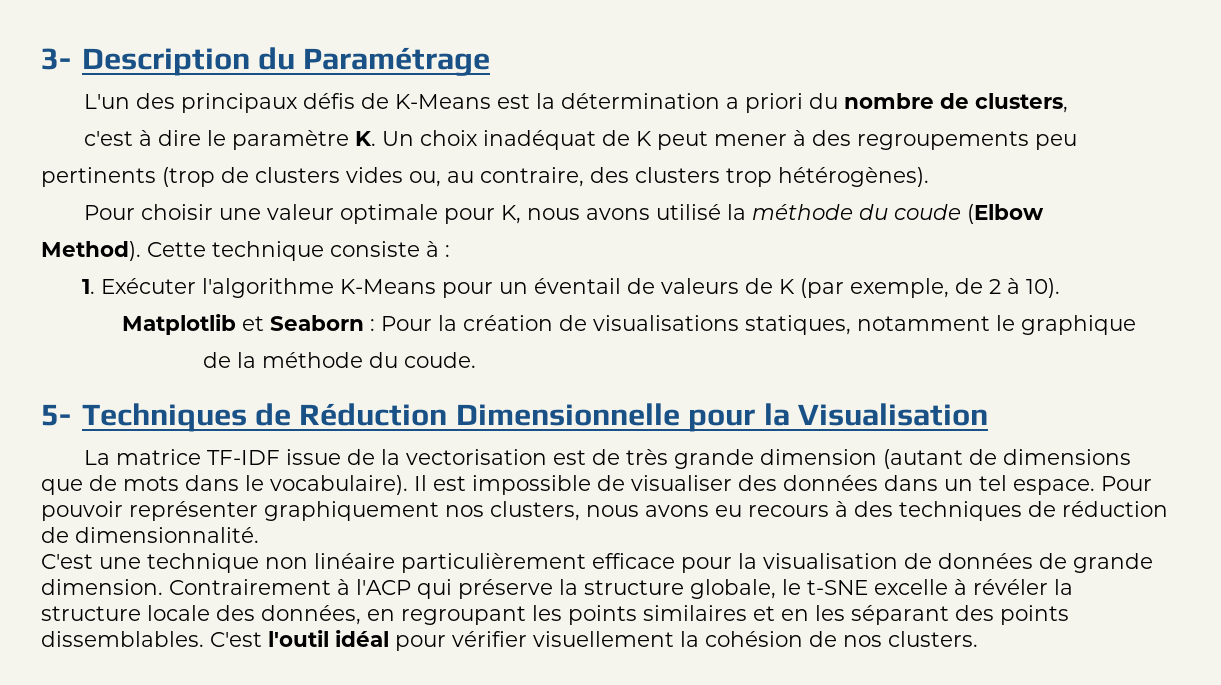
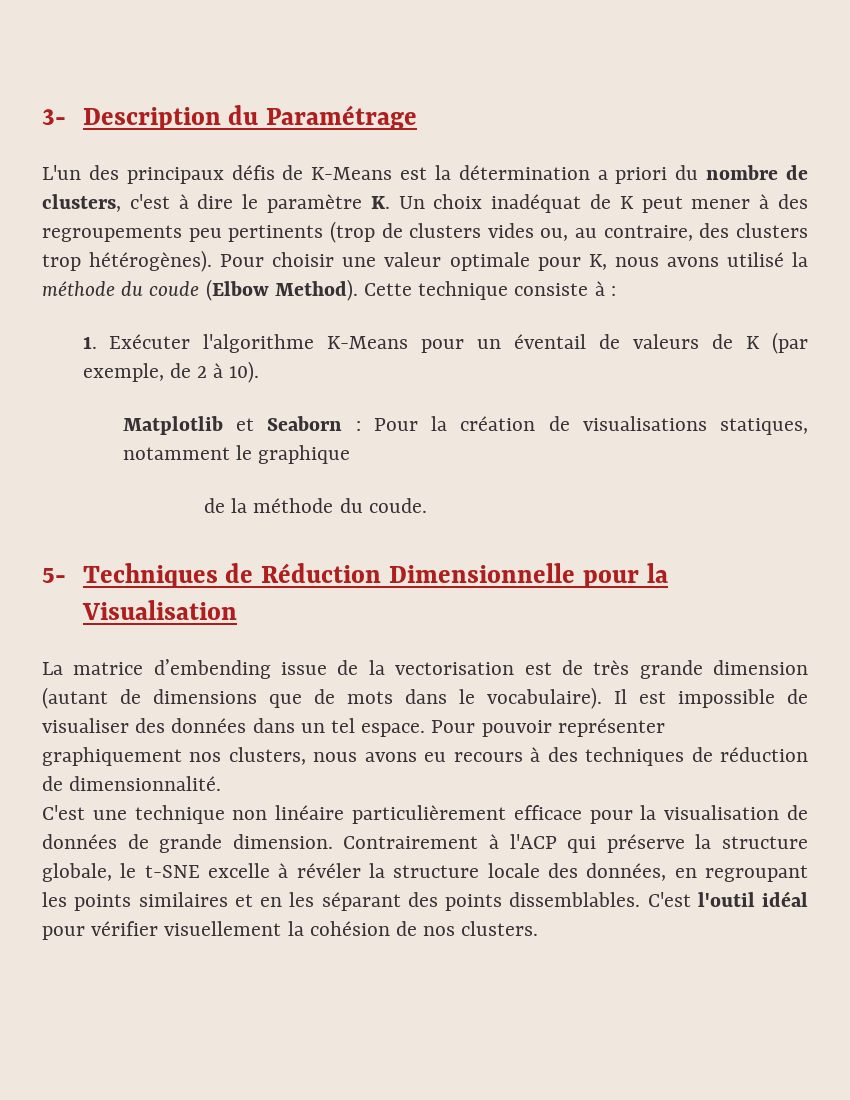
(1069, 103) // -> (121, 203) none
(1078, 142) // -> (222, 235) none
(929, 177) // -> (213, 261) none
(1045, 214) // -> (269, 290) none
[207,450,281,465] TF-IDF -> [153,659,271,679] d’embending

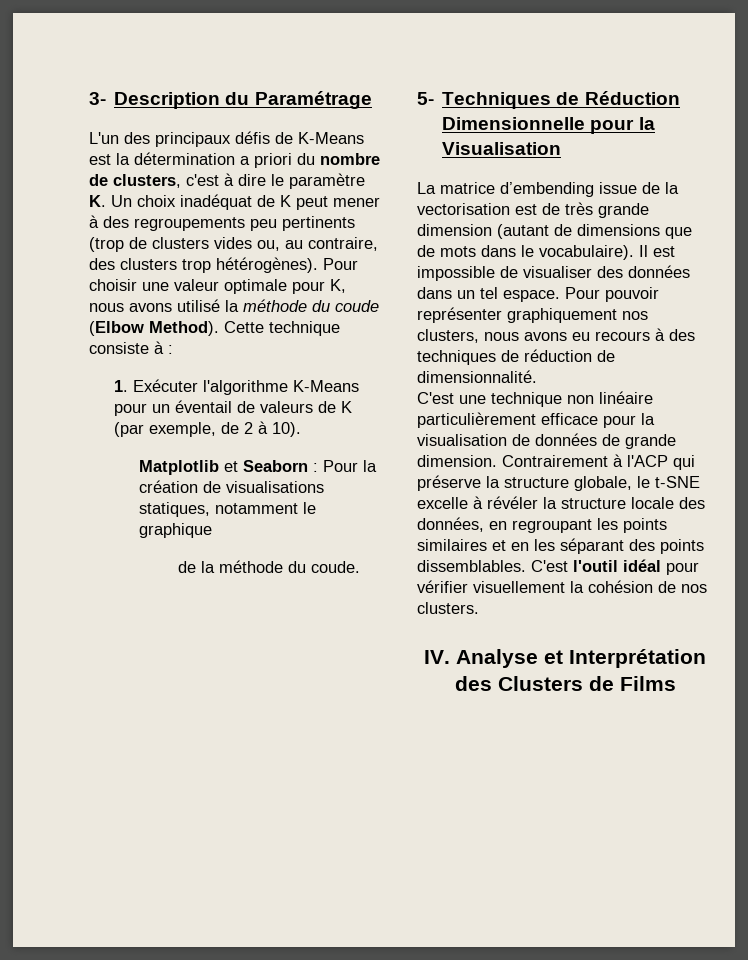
(539, 928) none -> [424,649,706,668] [454,676,676,691] // IV. Analyse et Interprétation des Clusters de Films

